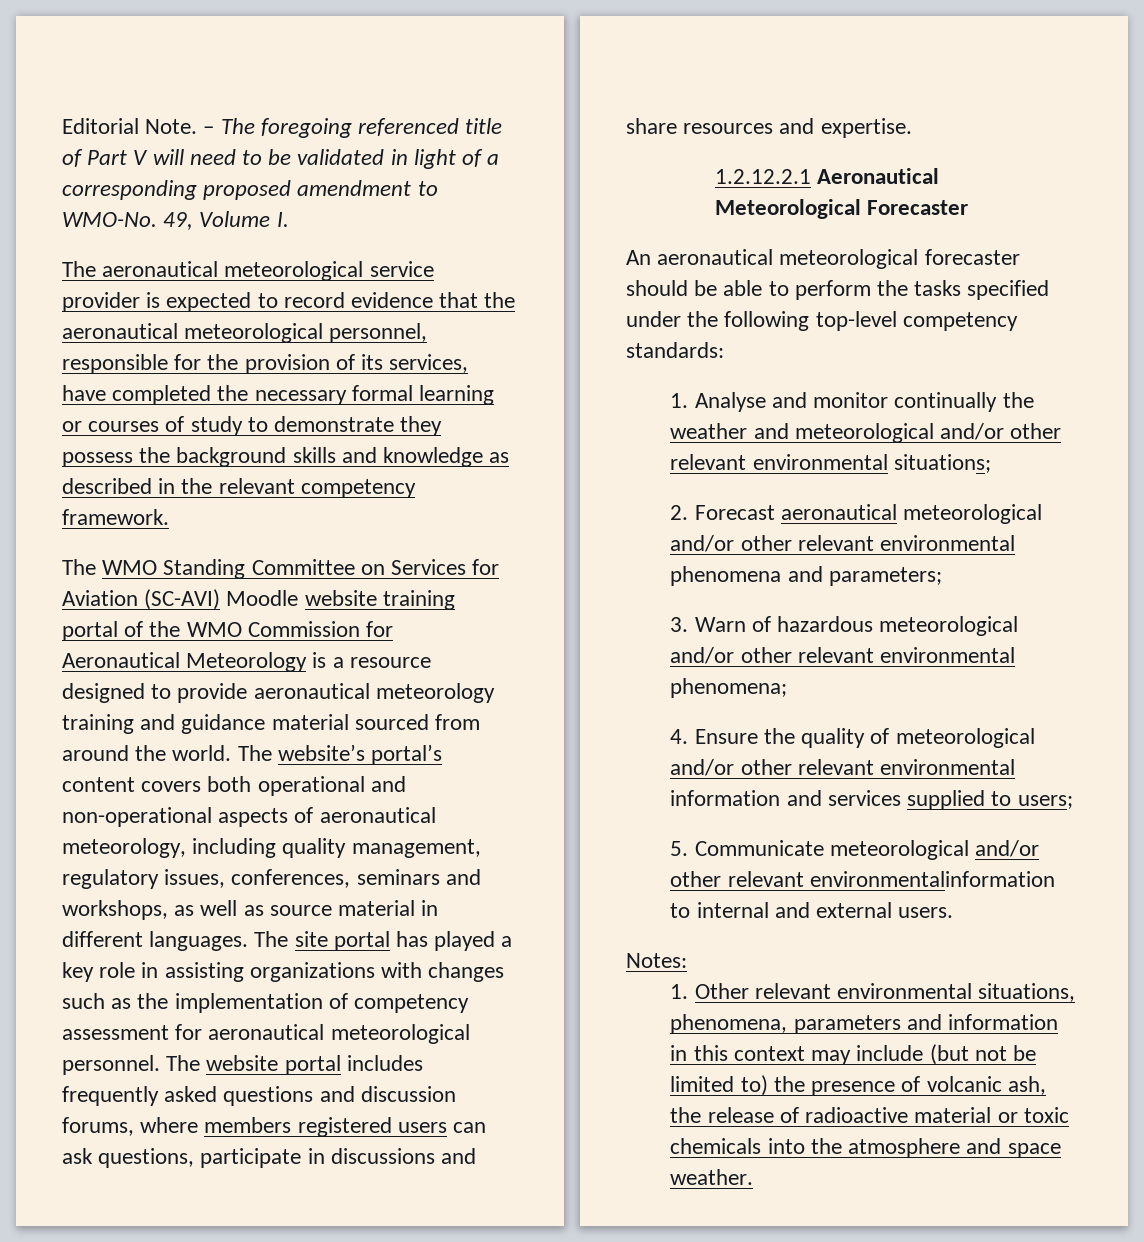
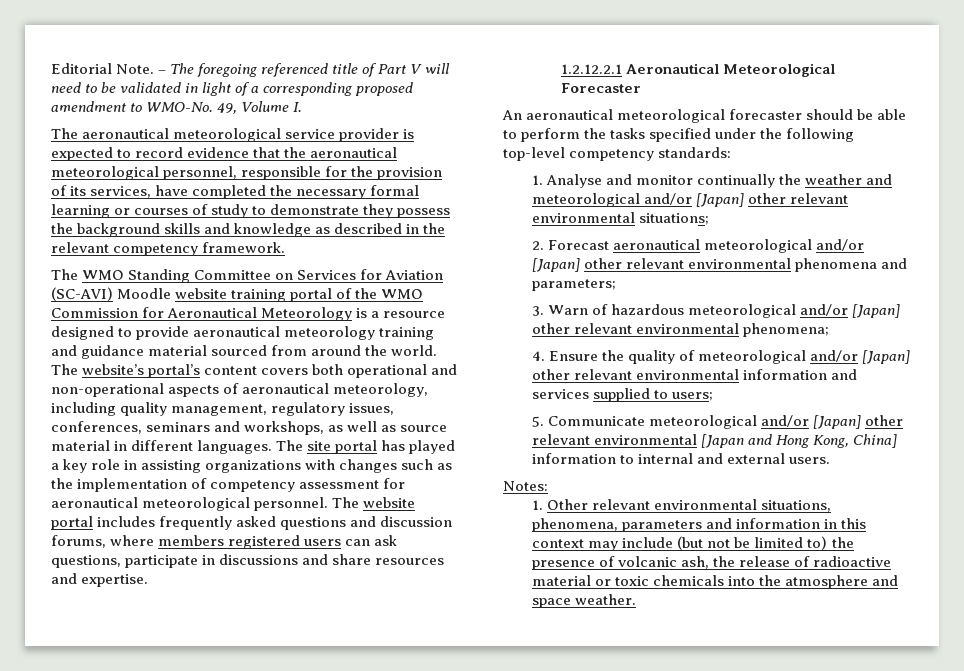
(1005, 431) none -> [696,193,745,207] [Japan]
(735, 543) none -> [532,258,581,272] [Japan]
(735, 655) none -> [852,304,901,318] [Japan]
(735, 767) none -> [862,350,911,364] [Japan]
[670,871,1055,887] other relevant environmentalinformation -> [813,415,904,429] [532,434,898,448] [532,453,617,464] [Japan] other relevant environmental [Japan and Hong Kong, China] information

